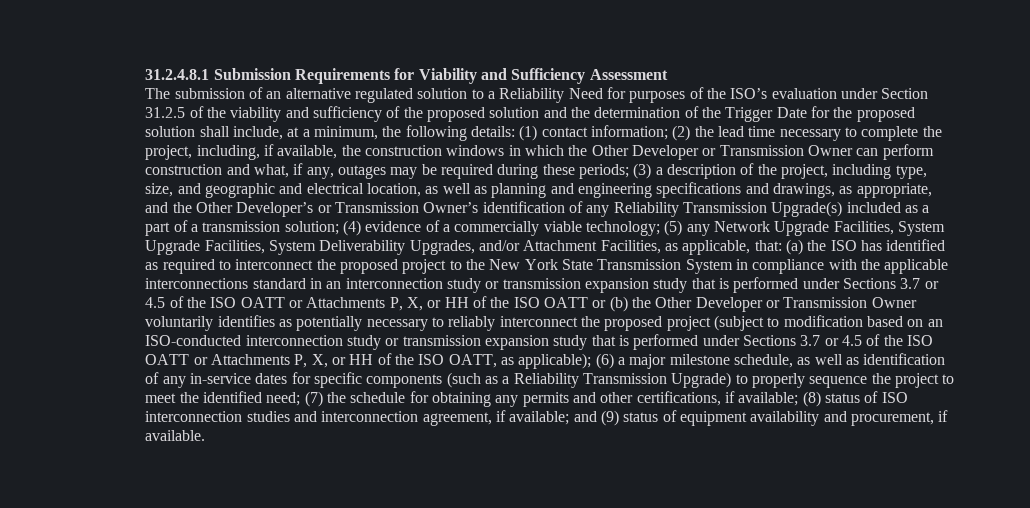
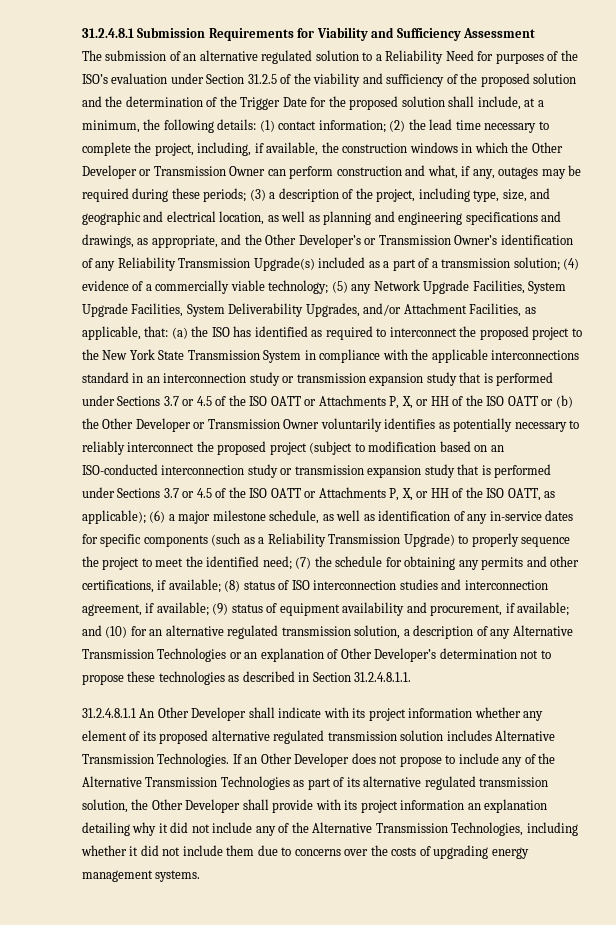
[573,411,597,422] and -> (209, 609) none
[145,430,206,441] available. -> [517,602,570,616] [81,625,573,639] [81,648,551,662] [81,671,412,685] [81,707,544,721] [81,730,556,744] [81,753,556,767] [81,776,549,790] [81,799,548,813] [81,822,578,836] [80,845,529,859] [81,870,201,882] available; and (10) for an alternative regulated transmission solution, a description of any Alternative Transmission Technologies or an explanation of Other Developer’s determination not to propose these technologies as described in Section 31.2.4.8.1.1. // 31.2.4.8.1.1 An Other Developer shall indicate with its project information whether any element of its proposed alternative regulated transmission solution includes Alternative Transmission Technologies. If an Other Developer does not propose to include any of the Alternative Transmission Technologies as part of its alternative regulated transmission solution, the Other Developer shall provide with its project information an explanation detailing why it did not include any of the Alternative Transmission Technologies, including whether it did not include them due to concerns over the costs of upgrading energy management systems.

